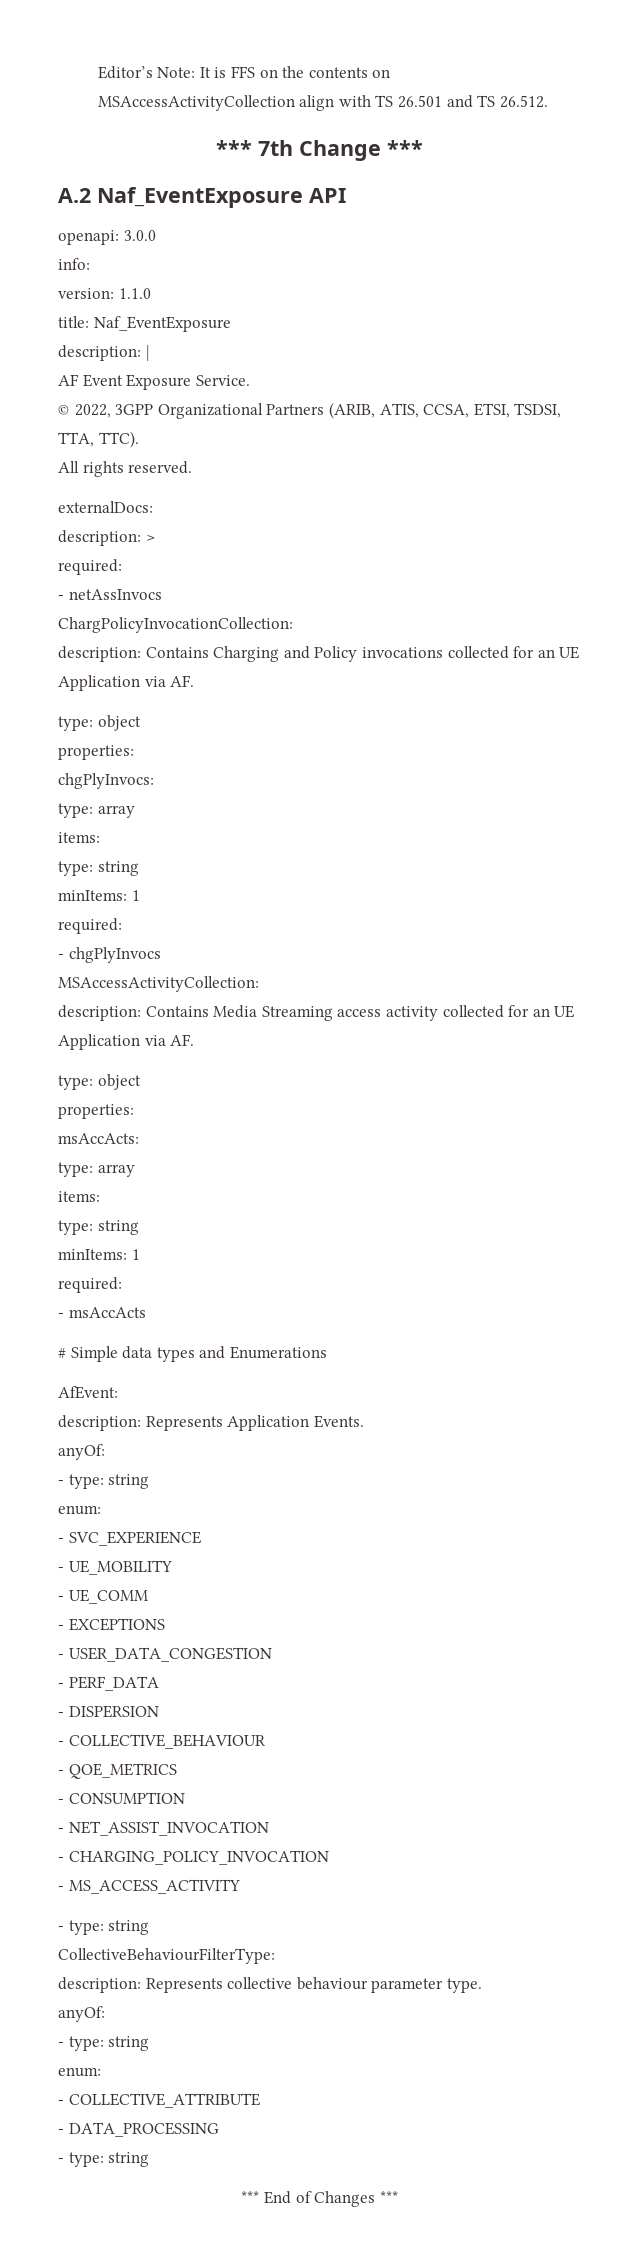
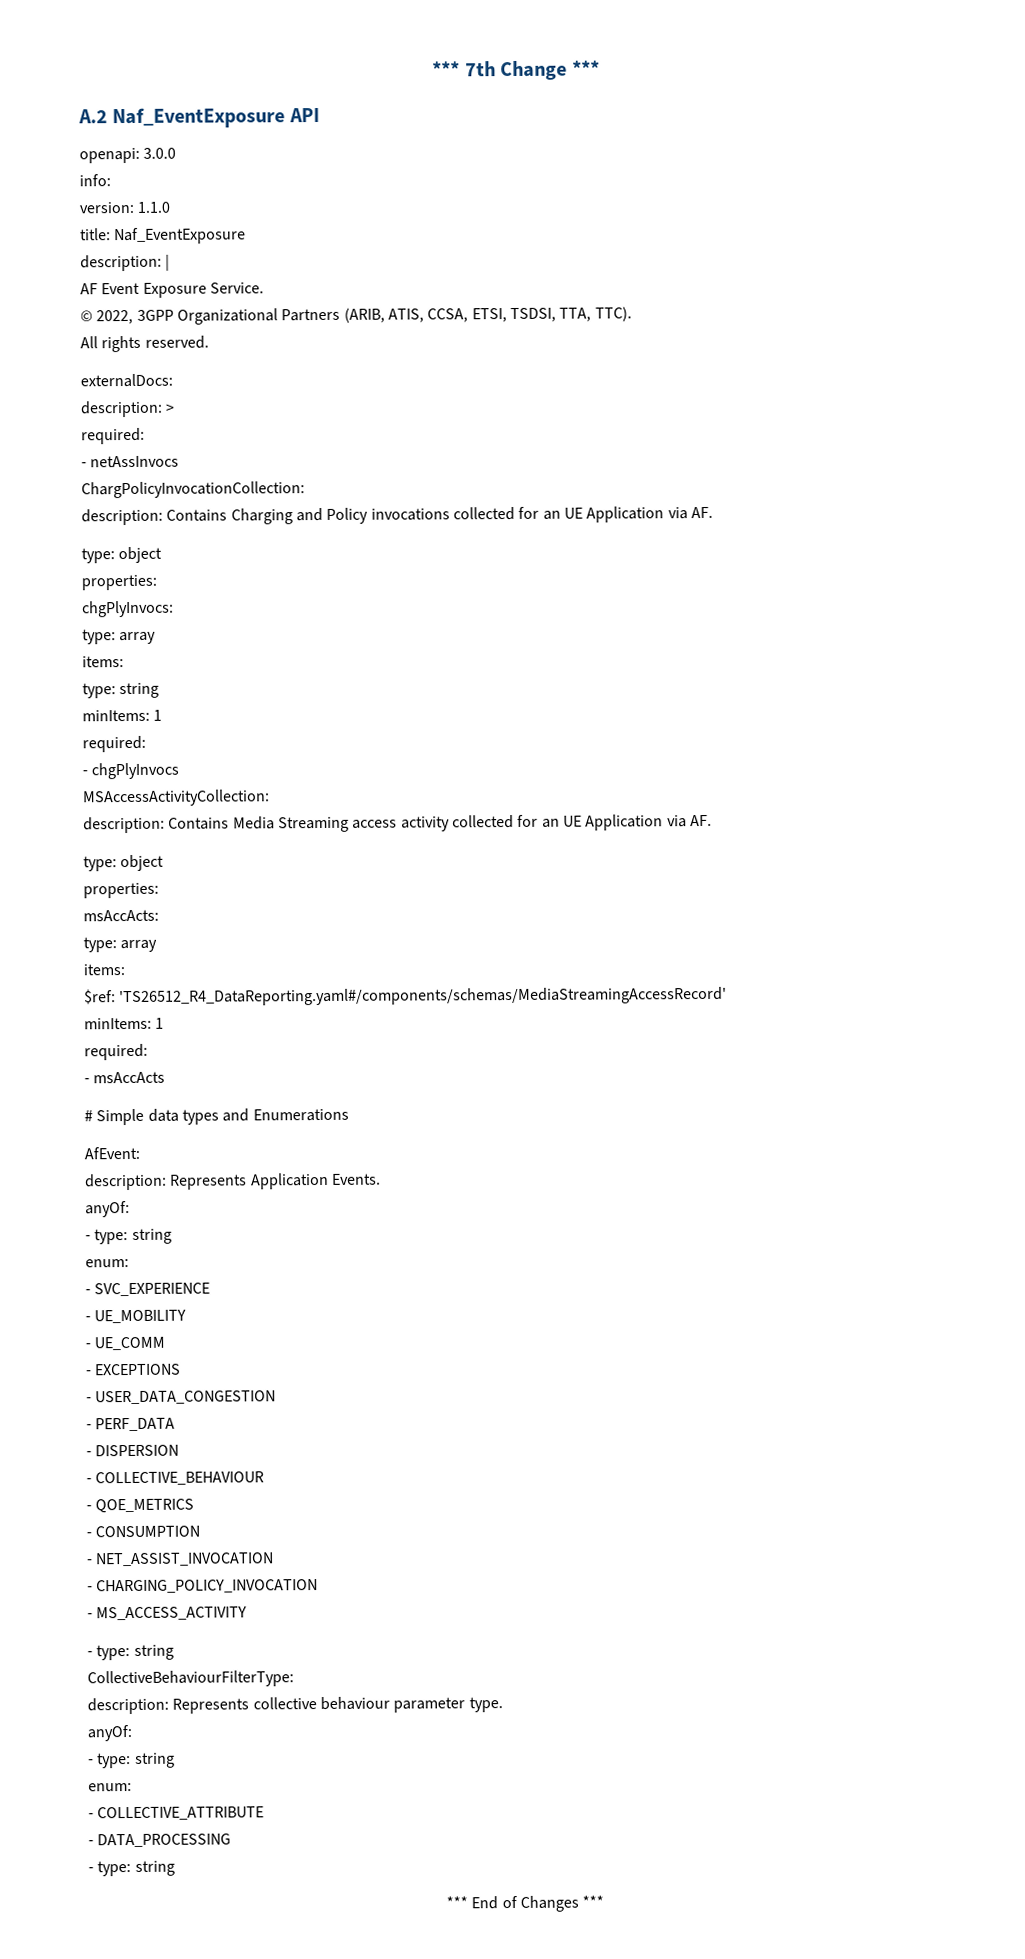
[97,66,391,79] [97,95,548,111] Editor’s Note: It is FFS on the contents on MSAccessActivityCollection align with TS 26.501 and TS 26.512. // -> (432, 69) none
[58,1220,139,1235] type: string -> [84,986,728,1007] $ref: 'TS26512_R4_DataReporting.yaml#/components/schemas/MediaStreamingAccessRecord'

